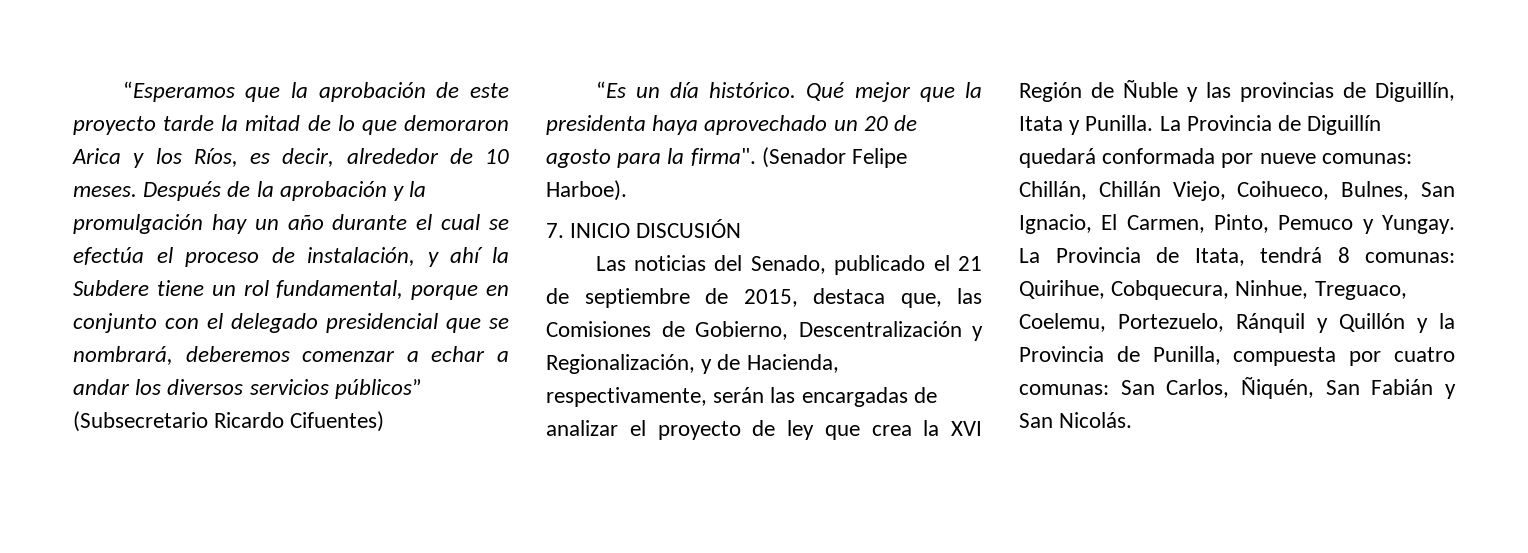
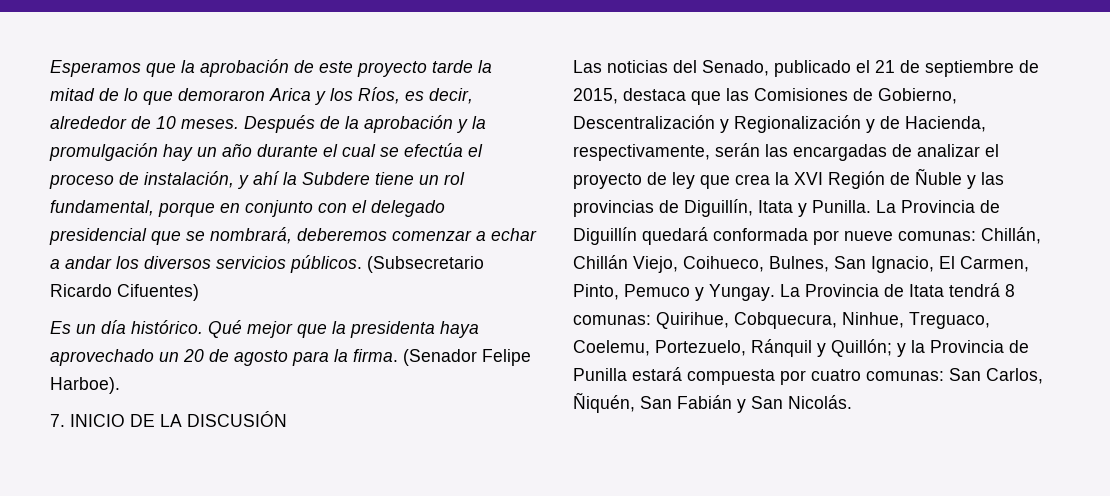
[122,81,235,102] “Esperamos -> [50,60,141,77] Esperamos
[334,379,422,399] públicos” -> [290,255,362,273] públicos.
[595,81,626,98] “Es -> [50,321,71,334] Es
[690,148,756,166] firma". -> [353,349,398,362] firma.
(631, 230) none -> [130,414,182,427] DE LA
[900,293,942,308] que, -> [691,91,721,105] que
[546,354,695,374] Regionalización, -> [734,115,861,133] Regionalización
[1194,248,1245,266] Itata, -> [909,284,944,297] Itata
[1339,313,1405,332] Quillón -> [831,339,892,357] Quillón;
[1152,346,1221,365] Punilla, -> [573,367,682,381] Punilla estará

